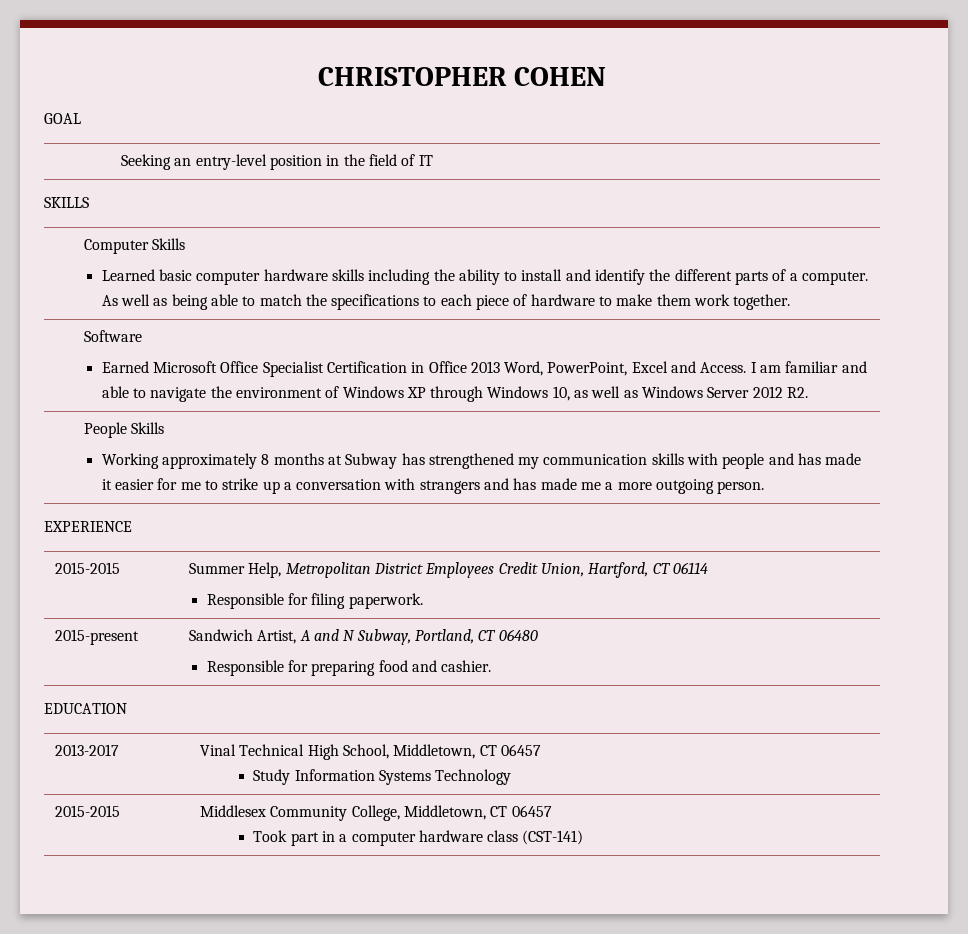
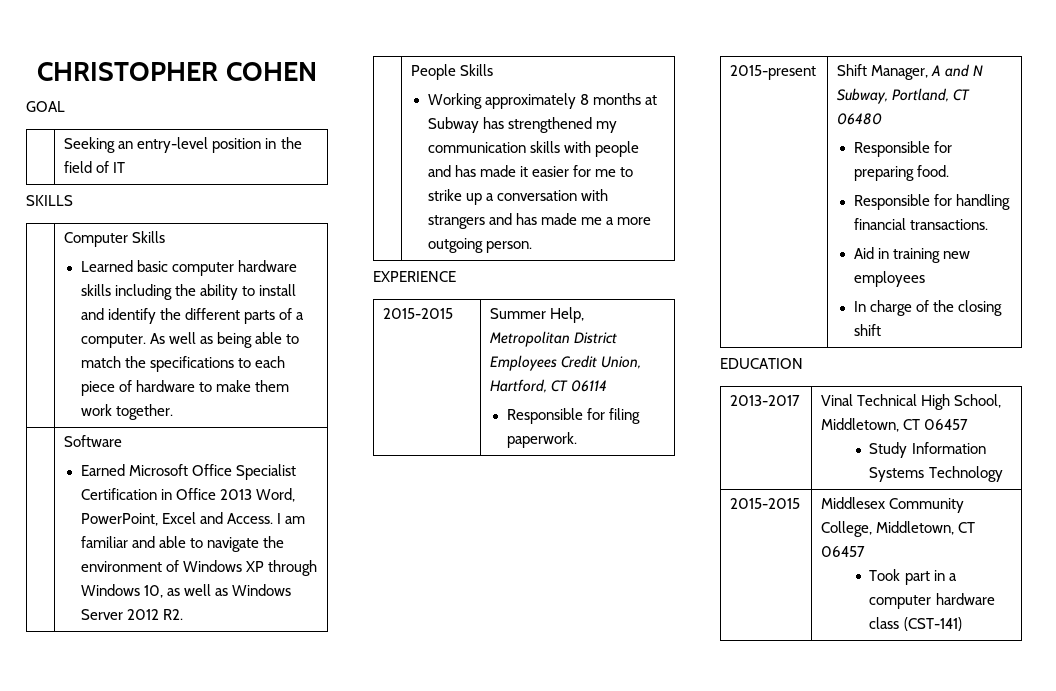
[188,629,297,644] Sandwich Artist, -> [837,64,929,80] Shift Manager,
[378,660,492,672] food and cashier. -> [916,165,949,177] [853,194,1010,210] [853,218,988,230] [853,247,970,263] [853,271,925,287] [853,300,1002,316] [853,324,881,336] food. // Responsible for handling financial transactions. // Aid in training new employees // In charge of the closing shift

